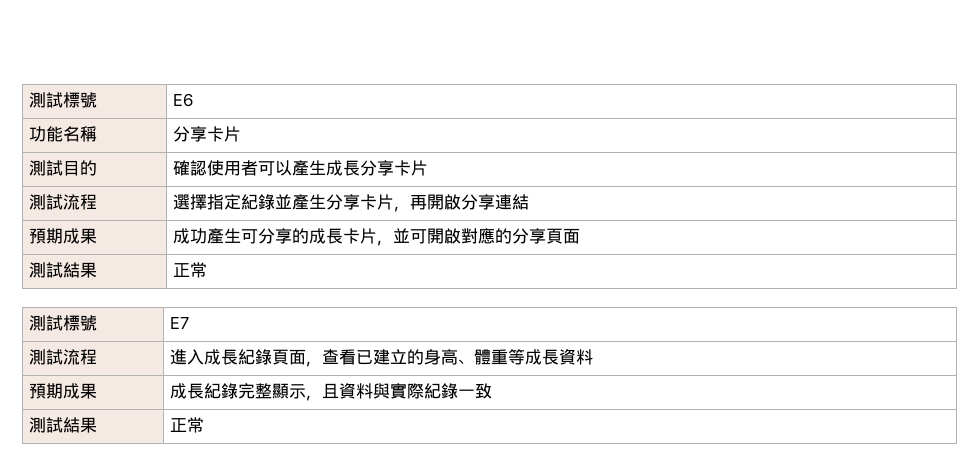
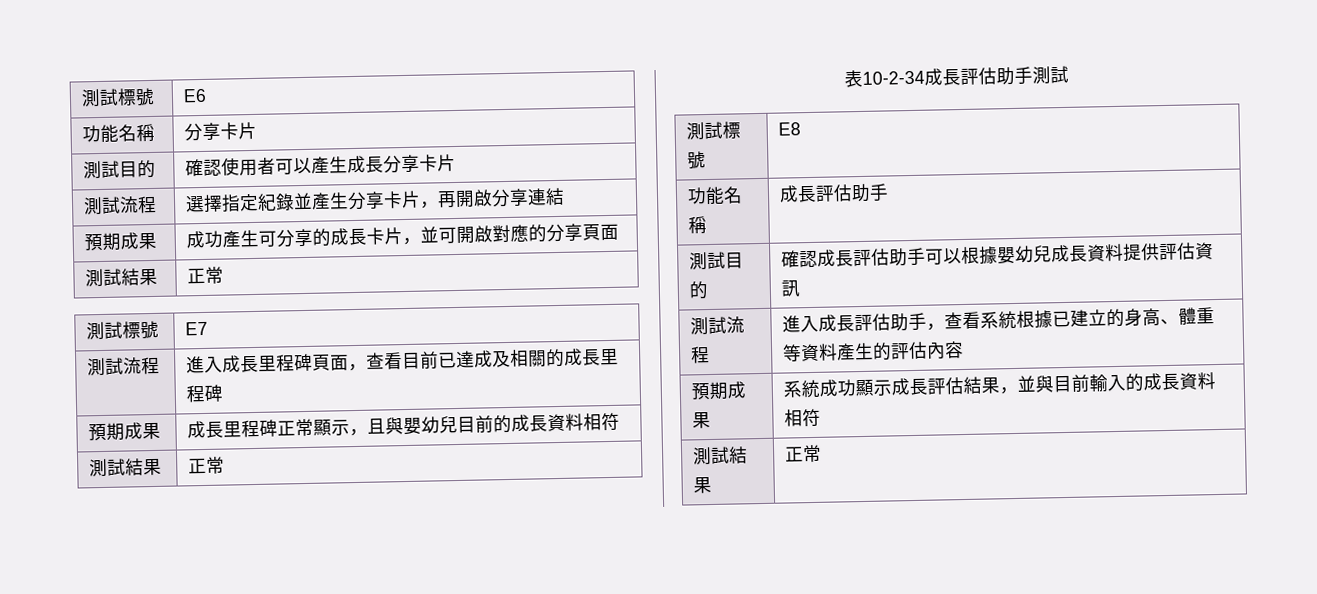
[238,349,273,365] 紀錄 -> [257,353,313,372] 里程碑
(357, 357) none -> [401,348,619,370] [185,384,223,403] [87,422,161,442] [186,412,620,439] [88,458,162,478] [187,456,225,474] [843,65,1069,88] [685,121,741,141] [686,151,706,170] [777,122,801,136] [686,186,743,206] [687,216,707,234] [778,183,889,203] [688,251,744,271] [688,281,709,300] [780,242,1214,268] [780,279,801,298] [689,316,745,336] [689,346,710,364] [781,310,1053,333] 目前已達成及相關的成長里程碑 // 預期成果 | 成長里程碑正常顯示，且與嬰幼兒目前的成長資料相符 // 測試結果 | 正常 // 表10-2-34成長評估助手測試 // 測試標號 | E8 // 功能名稱 | 成長評估助手 // 測試目的 | 確認成長評估助手可以根據嬰幼兒成長資料提供評估資訊 // 測試流程 | 進入成長評估助手，查看系統根據
[525,349,594,365] [29,383,98,399] [170,383,493,401] 成長資料 // 預期成果 | 成長紀錄完整顯示，且資料與實際紀錄一致 -> [799,341,964,362] [690,381,747,401] [691,412,711,429] [782,372,1216,399] [783,408,821,428] 資料產生的評估內容 // 預期成果 | 系統成功顯示成長評估結果，並與目前輸入的成長資料相符

